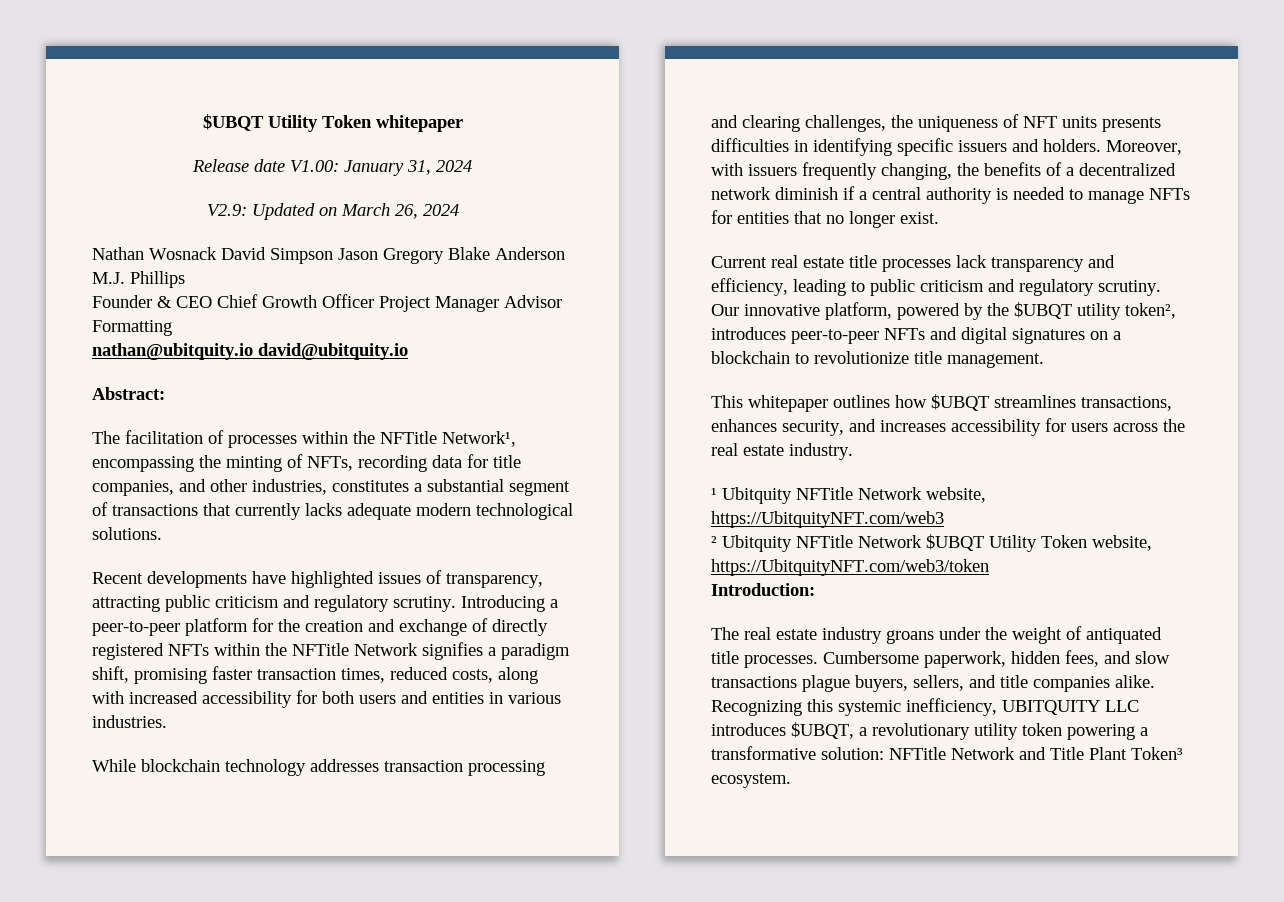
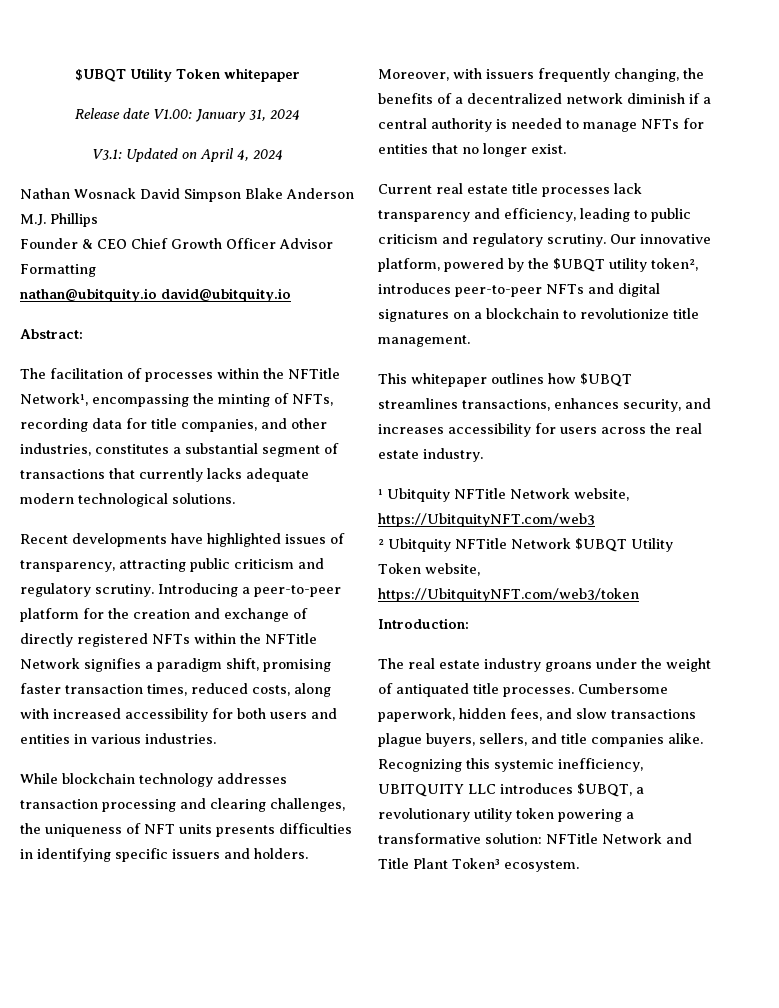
[206,204,247,216] V2.9: -> [91,149,122,160] V3.1:
[340,203,418,219] March 26, -> [199,148,249,162] April 4,
[338,248,444,264] Jason Gregory -> (241, 195) none
[379,296,499,312] Project Manager -> (276, 243) none

